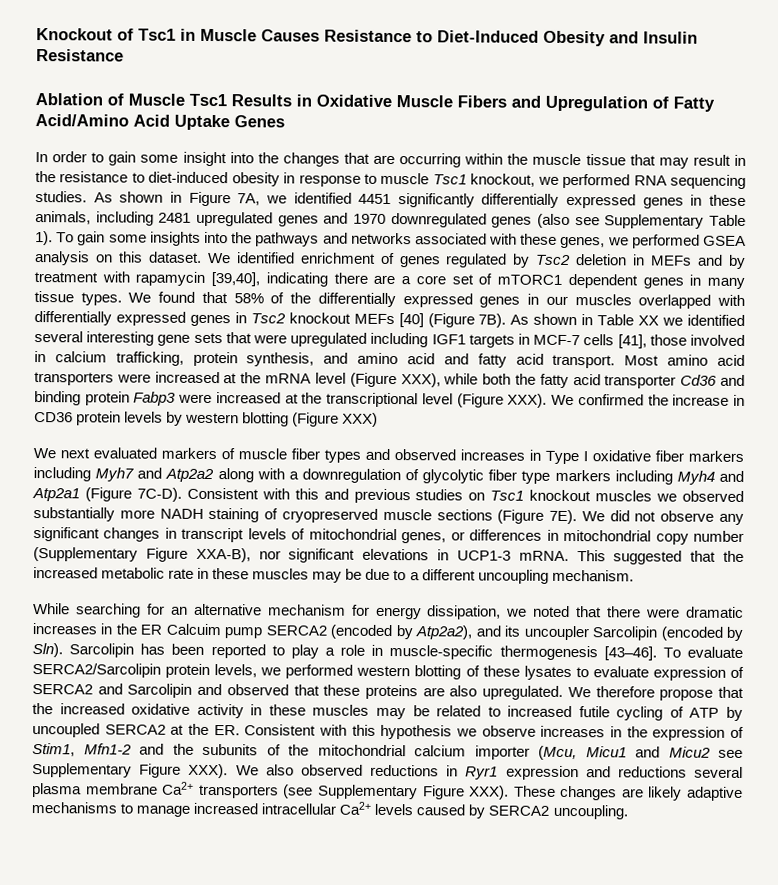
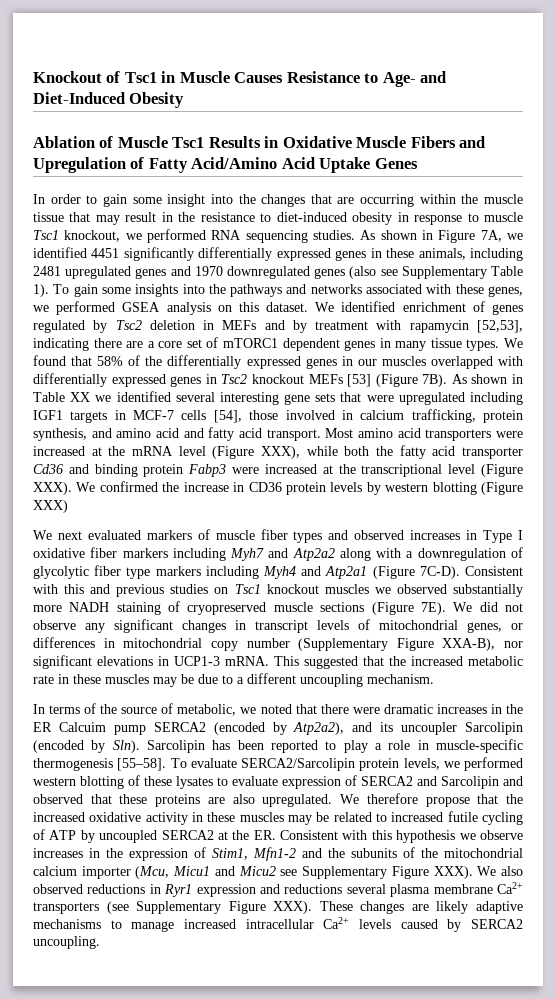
(433, 37) none -> [382,71,447,87] Age- and
[609,31,698,44] [36,49,124,62] and Insulin Resistance -> (185, 100) none
[211,272,261,287] [39,40], -> [476,320,523,333] [52,53],
[398,313,424,328] [40] -> [347,374,372,387] [53]
[617,334,647,349] [41], -> [213,410,242,423] [54],
[33,603,502,620] While searching for an alternative mechanism for energy dissipation, -> [33,703,237,716] In terms of the source of metabolic,
[603,646,657,661] [43–46]. -> [117,758,167,771] [55–58].

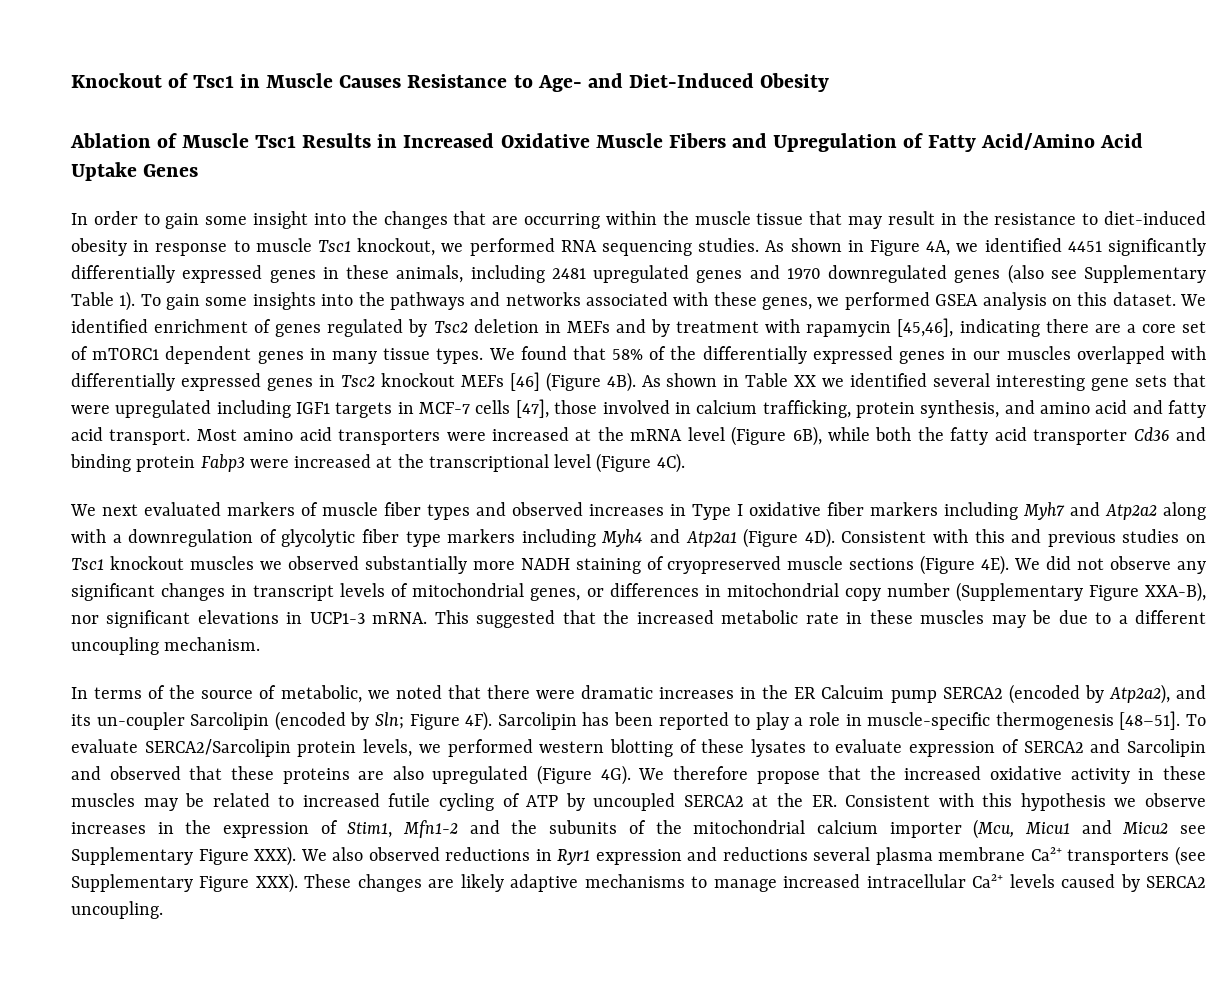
(279, 142) none -> [403,133,495,148] Increased
[480,230,502,242] 7A, -> [926,240,951,256] 4A,
[476,320,523,333] [52,53], -> [897,318,954,337] [45,46],
[347,374,448,387] [53] (Figure 7B). -> [509,372,636,392] [46] (Figure 4B).
[213,410,242,423] [54], -> [515,399,549,418] [47],
[261,446,300,459] XXX), -> [792,426,822,446] 6B),
[33,481,523,495] [33,500,68,513] XXX). We confirmed the increase in CD36 protein levels by western blotting (Figure XXX) -> [656,453,685,473] 4C).
[419,566,460,579] 7C-D). -> [804,528,835,548] 4D).
[420,602,446,615] 7E). -> [981,555,1010,575] 4E).
[401,722,458,735] uncoupler -> [96,712,185,730] un-coupler
[112,740,140,753] Sln). -> [375,711,493,731] Sln; Figure 4F).
[117,758,167,771] [55–58]. -> [1119,711,1181,730] [48–51].
[262,794,333,807] upregulated. -> [432,765,631,785] upregulated (Figure 4G).

